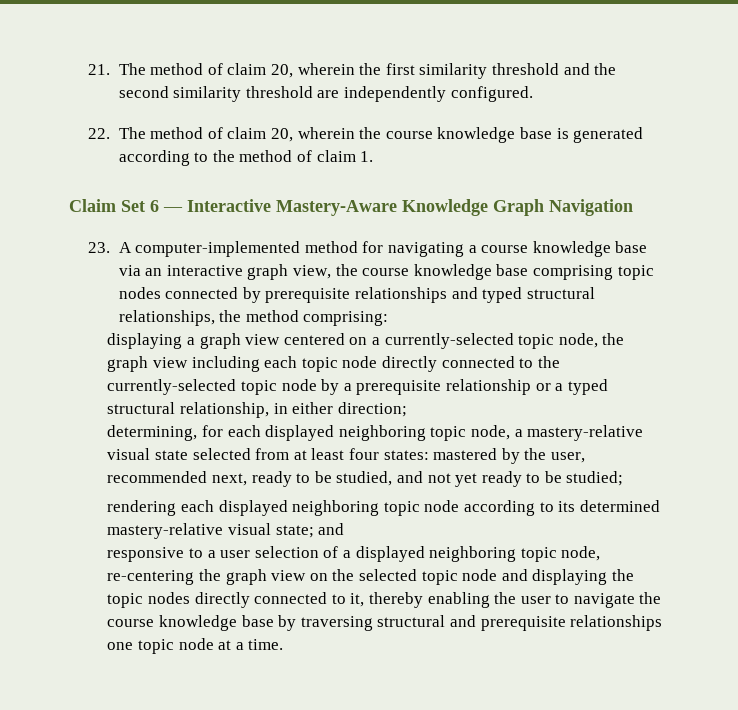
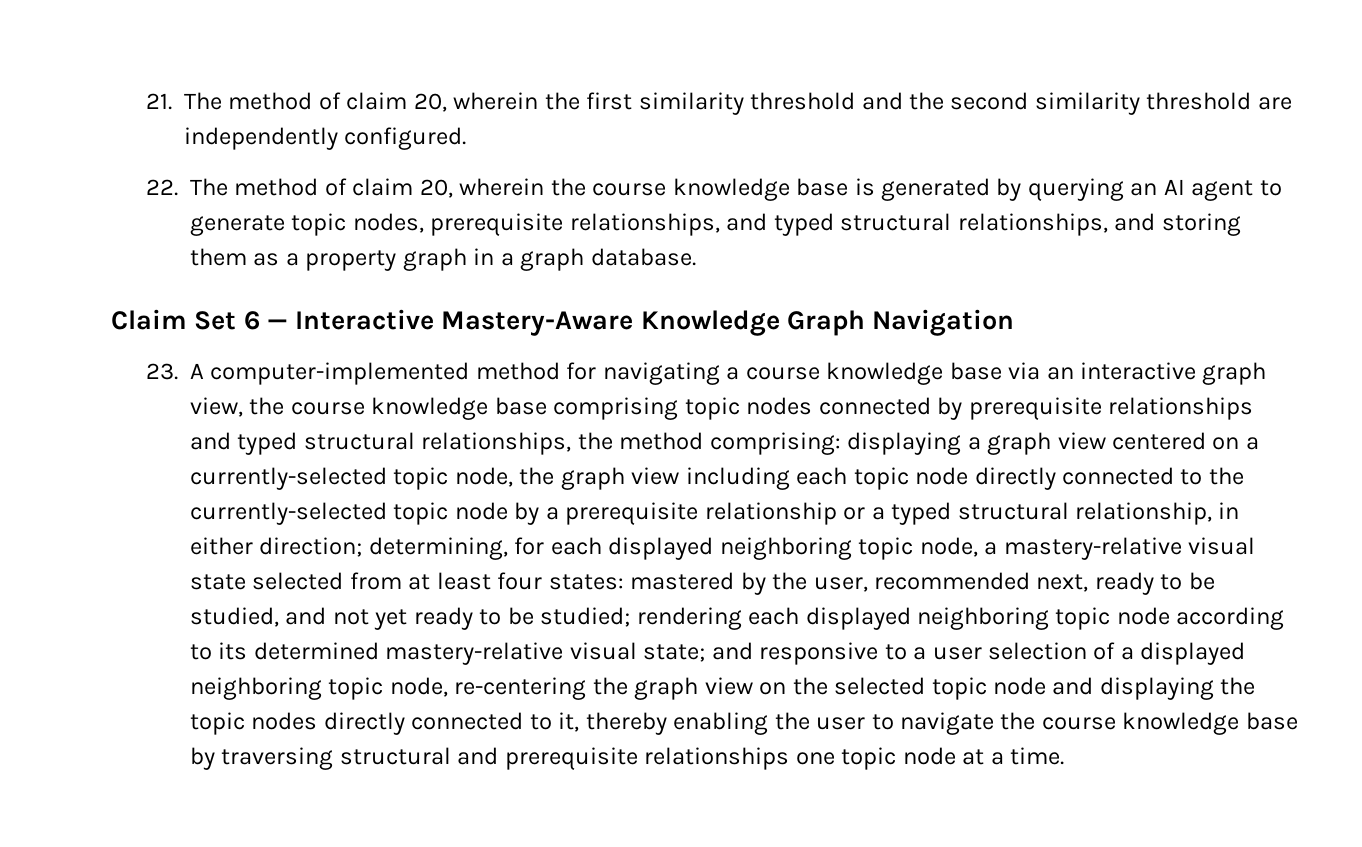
[118,150,374,166] according to the method of claim 1. -> [996,178,1282,201] [189,213,1241,236] [189,248,696,271] by querying an AI agent to generate topic nodes, prerequisite relationships, and typed structural relationships, and storing them as a property graph in a graph database.
(389, 318) // -> (841, 443) none
(407, 409) // -> (363, 547) none
(624, 478) // -> (631, 617) none
(345, 529) // -> (753, 651) none

